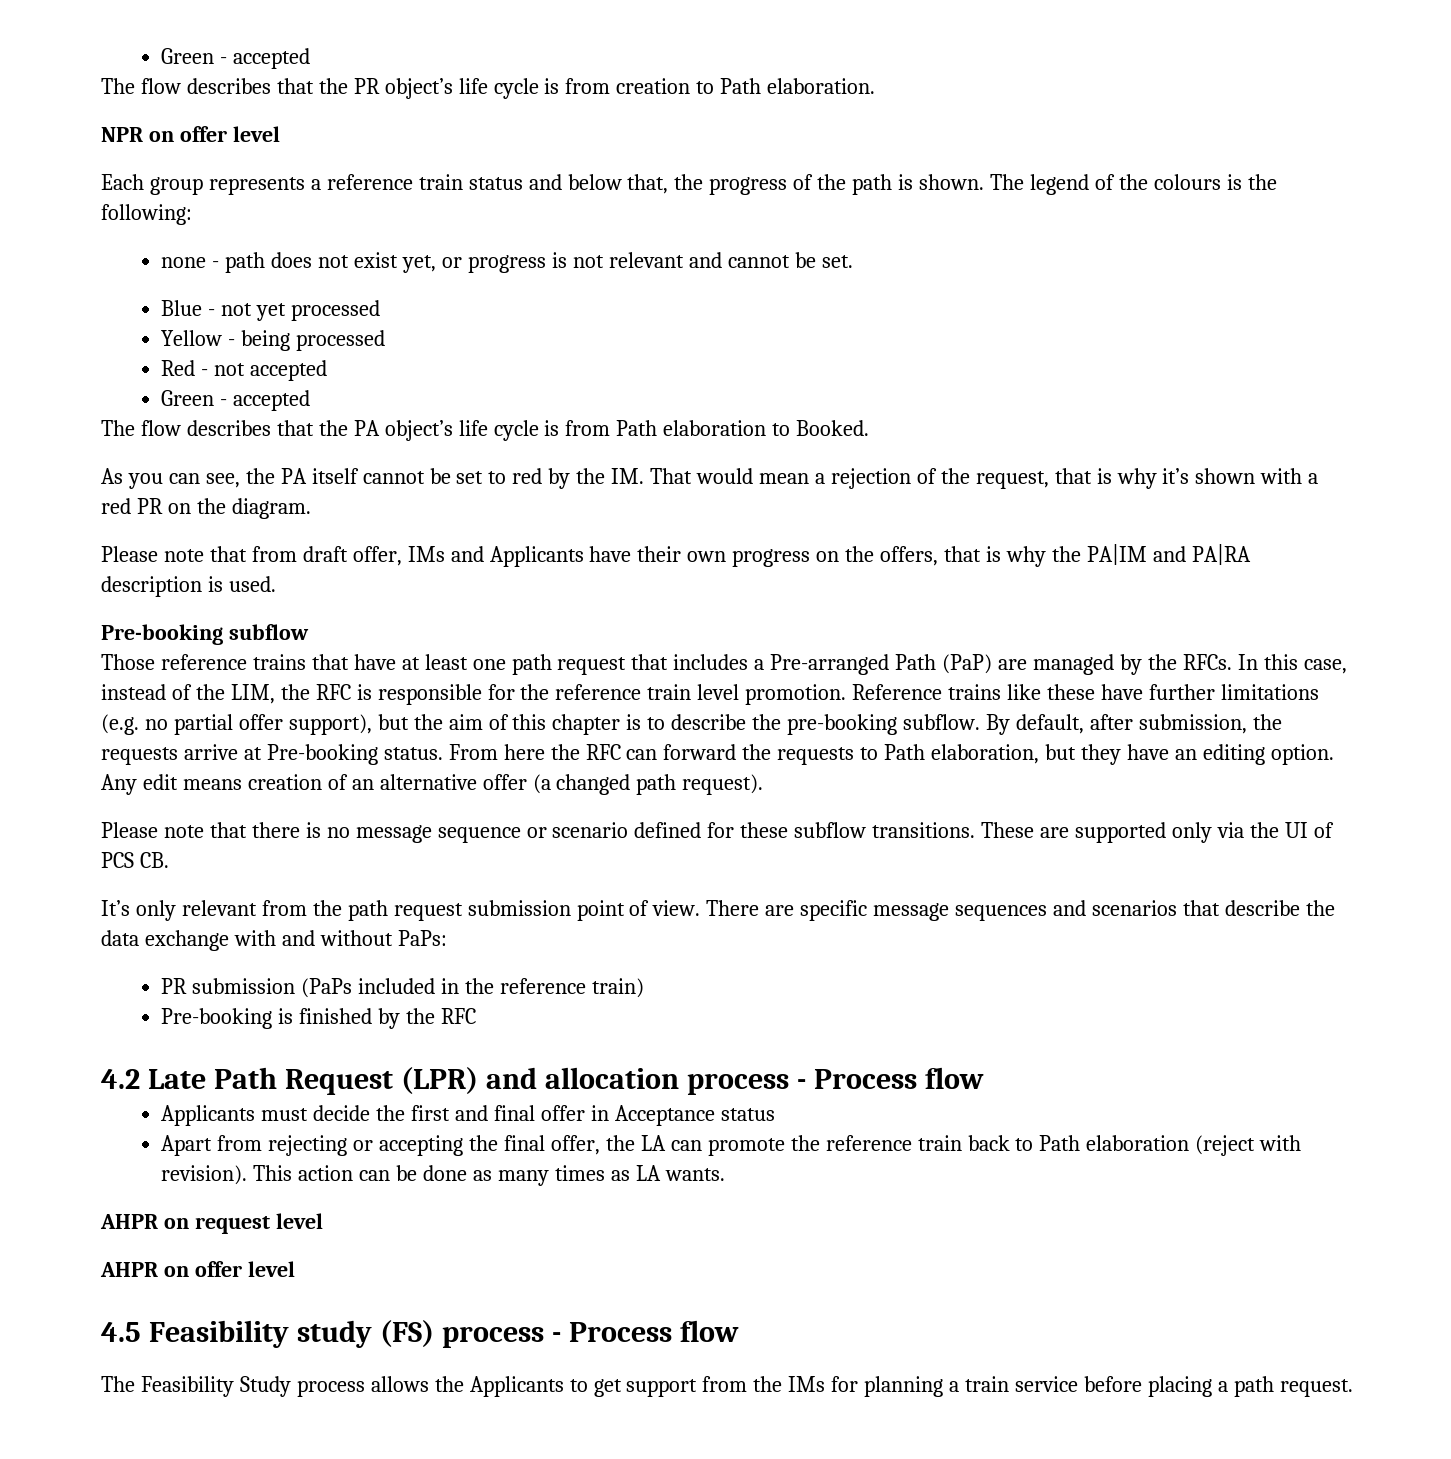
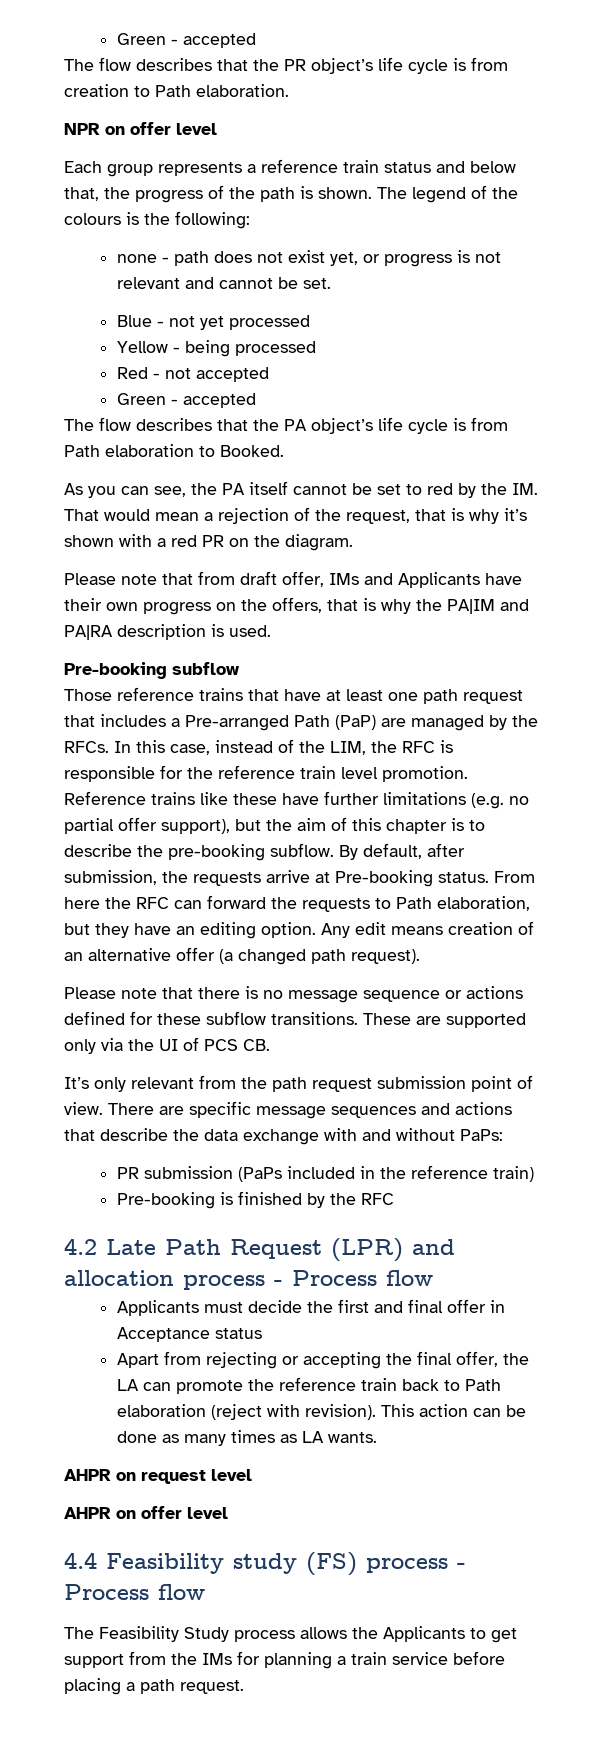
[552,822,629,838] scenario -> [466,986,523,999] actions
[1091,900,1177,916] scenarios -> [455,1102,512,1115] actions
[101,1322,141,1342] 4.5 -> [64,1552,97,1569] 4.4

